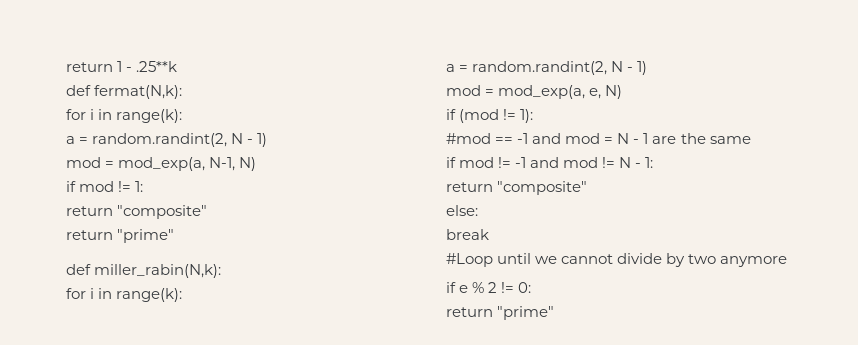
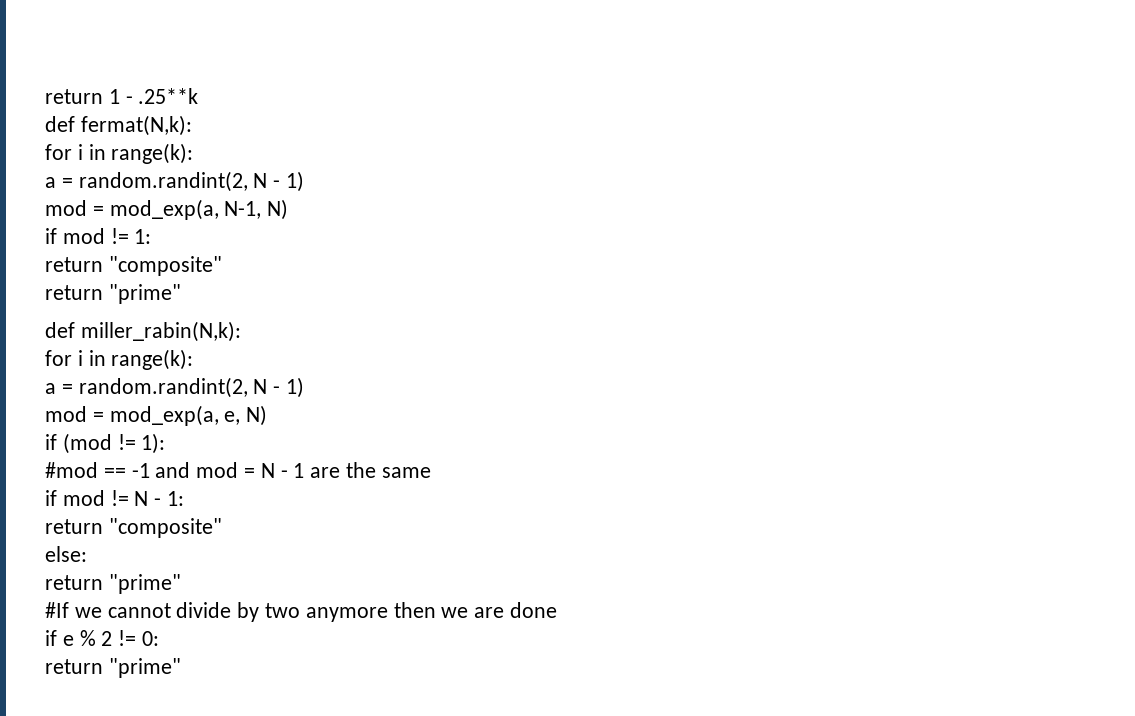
[515,157,616,168] -1 and mod != -> (129, 498) none
[446,229,489,240] [446,253,532,267] break // #Loop until -> [45,574,181,594] [45,602,69,618] return "prime" // #If
(788, 261) none -> [393,602,558,618] then we are done

